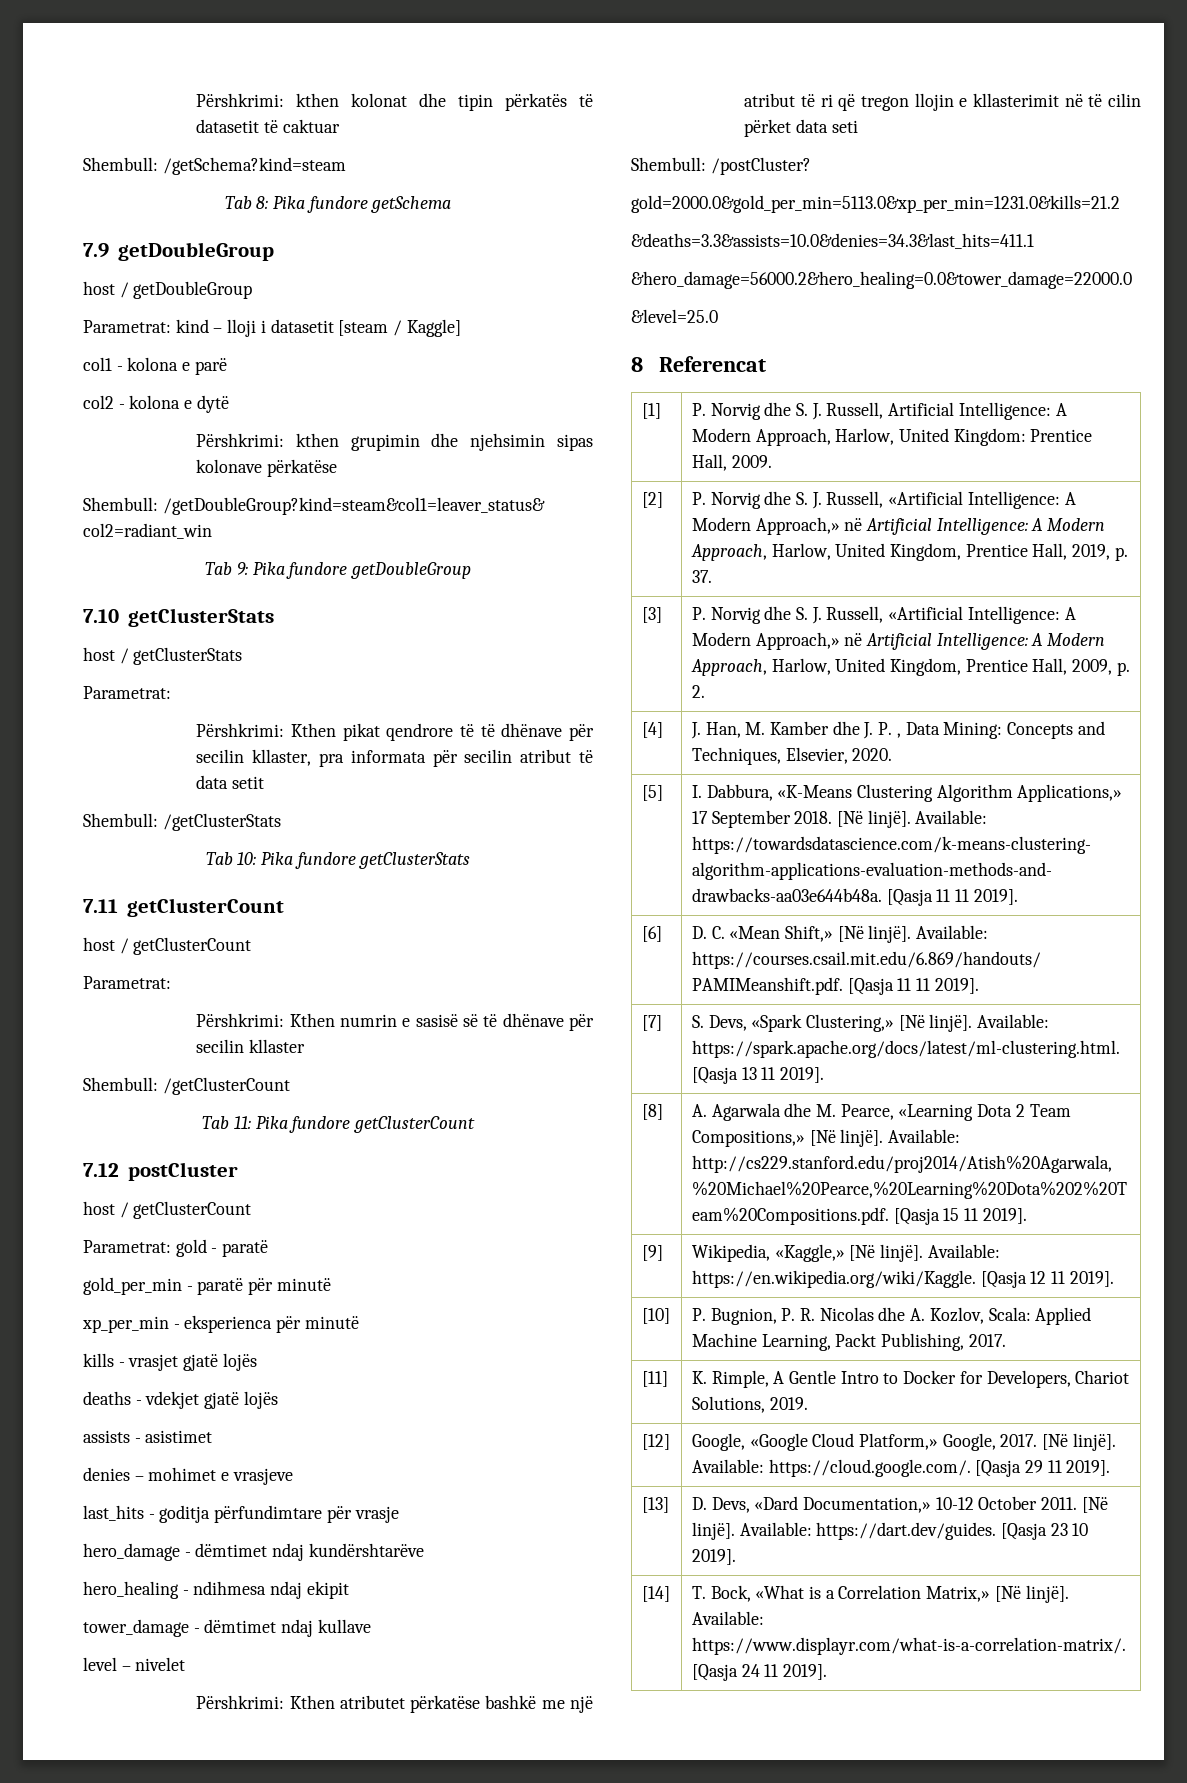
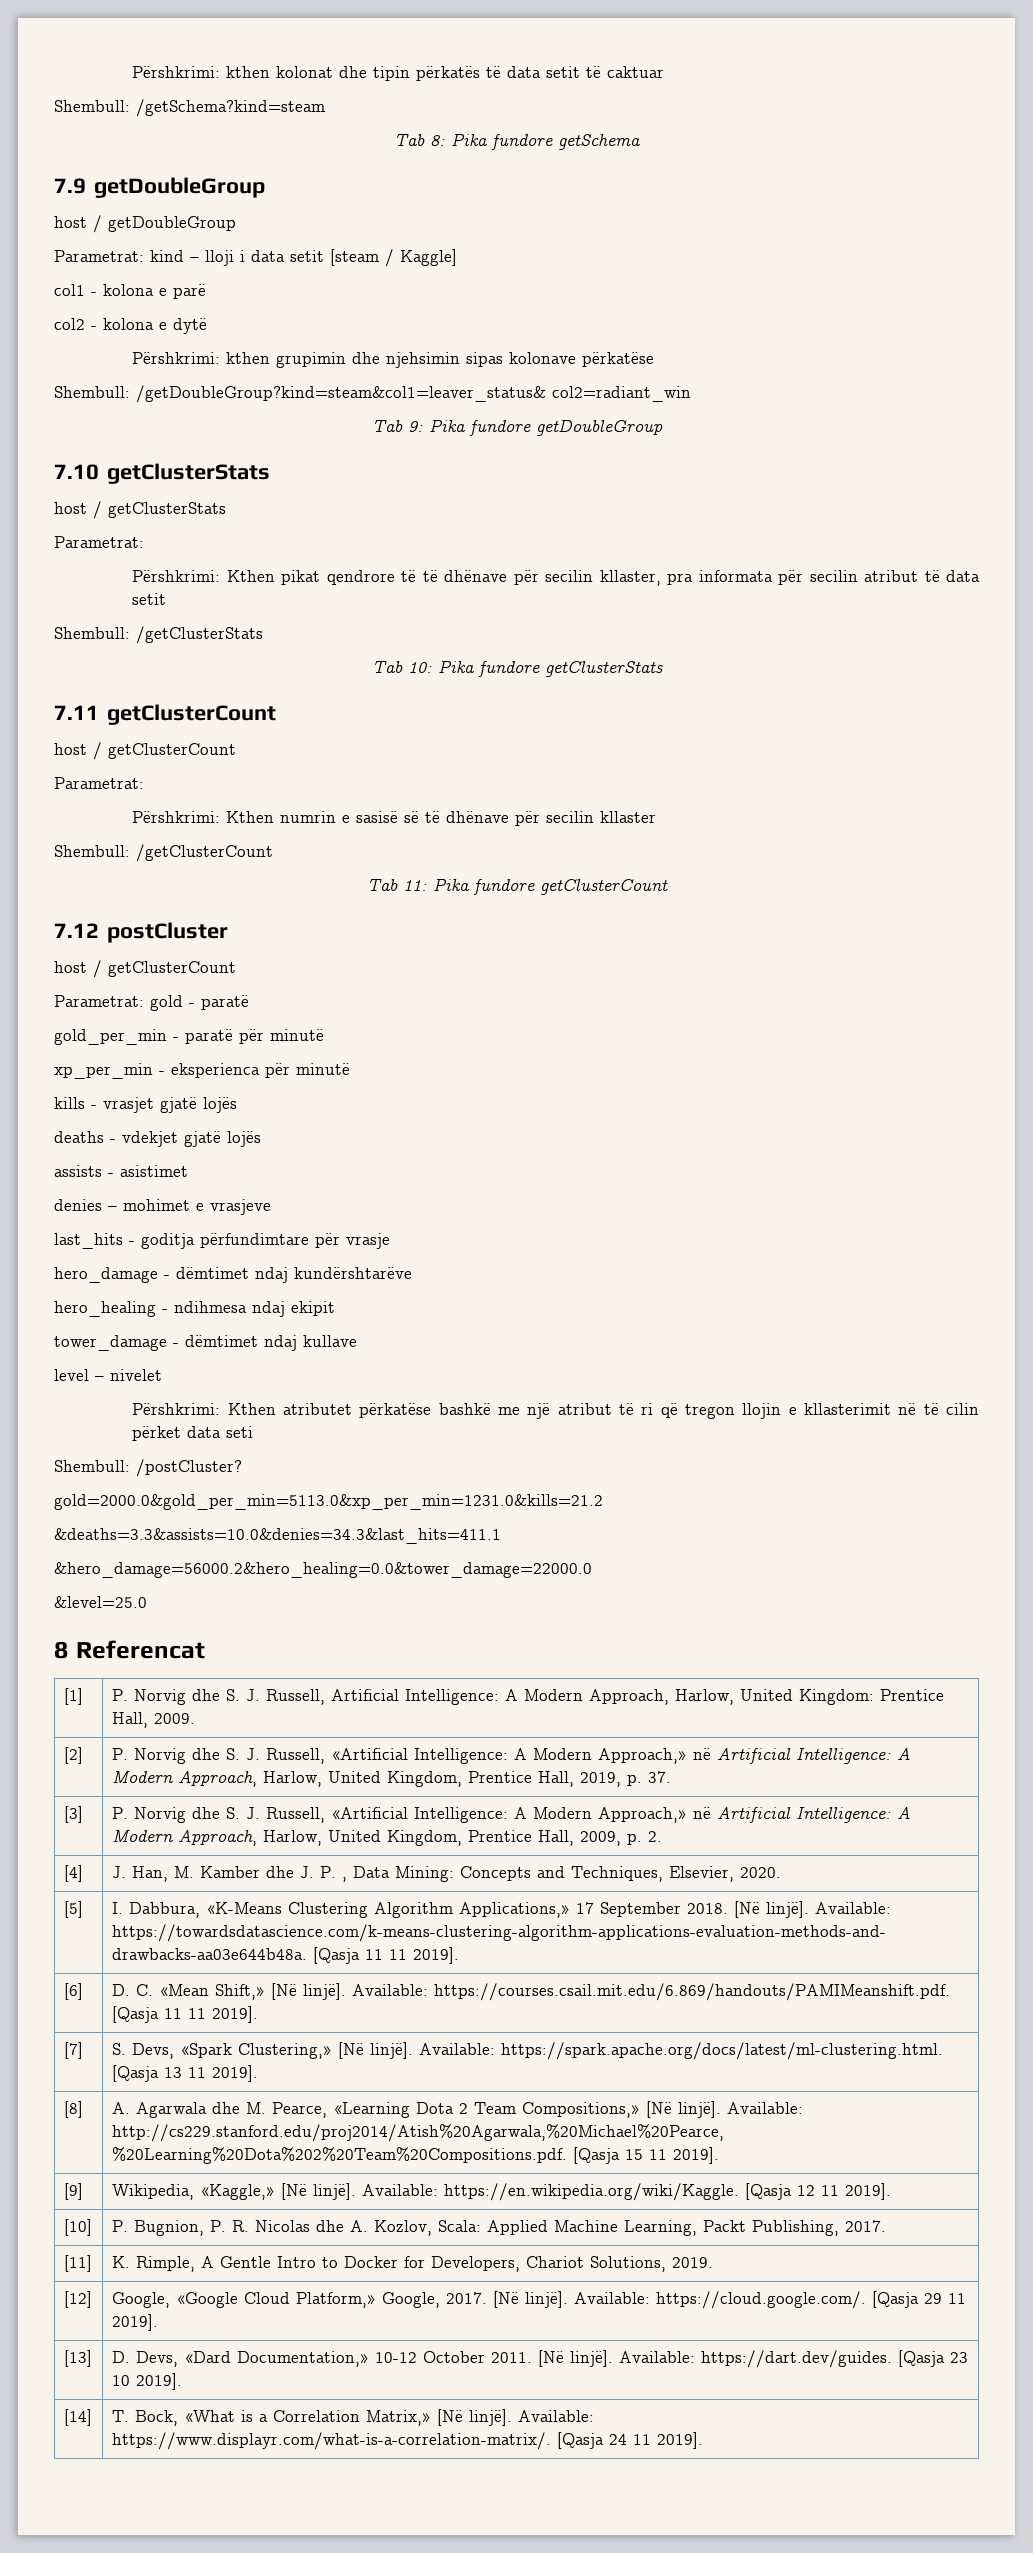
[196,119,260,133] datasetit -> [507,66,581,78] data setit
[270,319,334,333] datasetit -> [251,250,324,262] data setit

